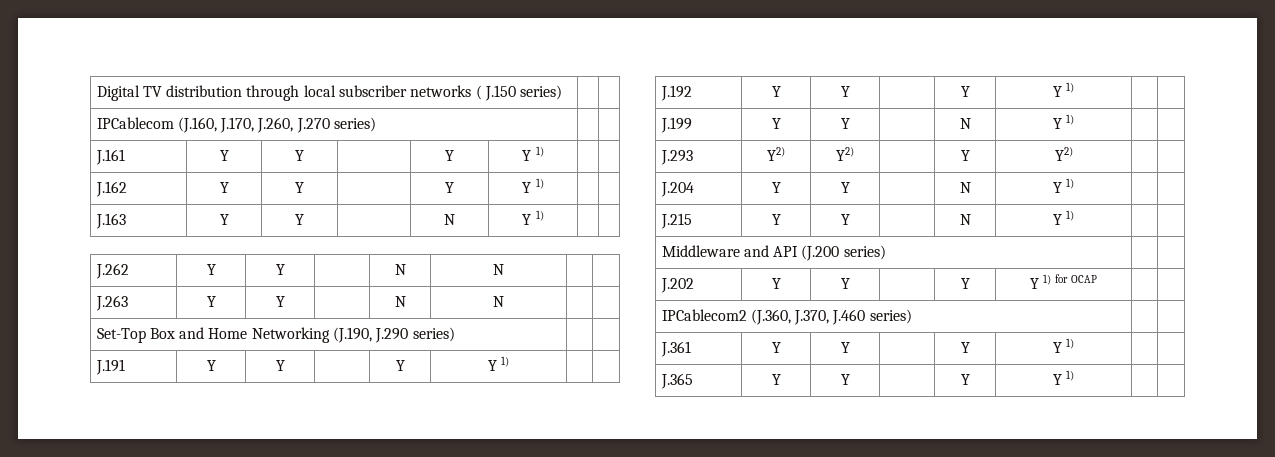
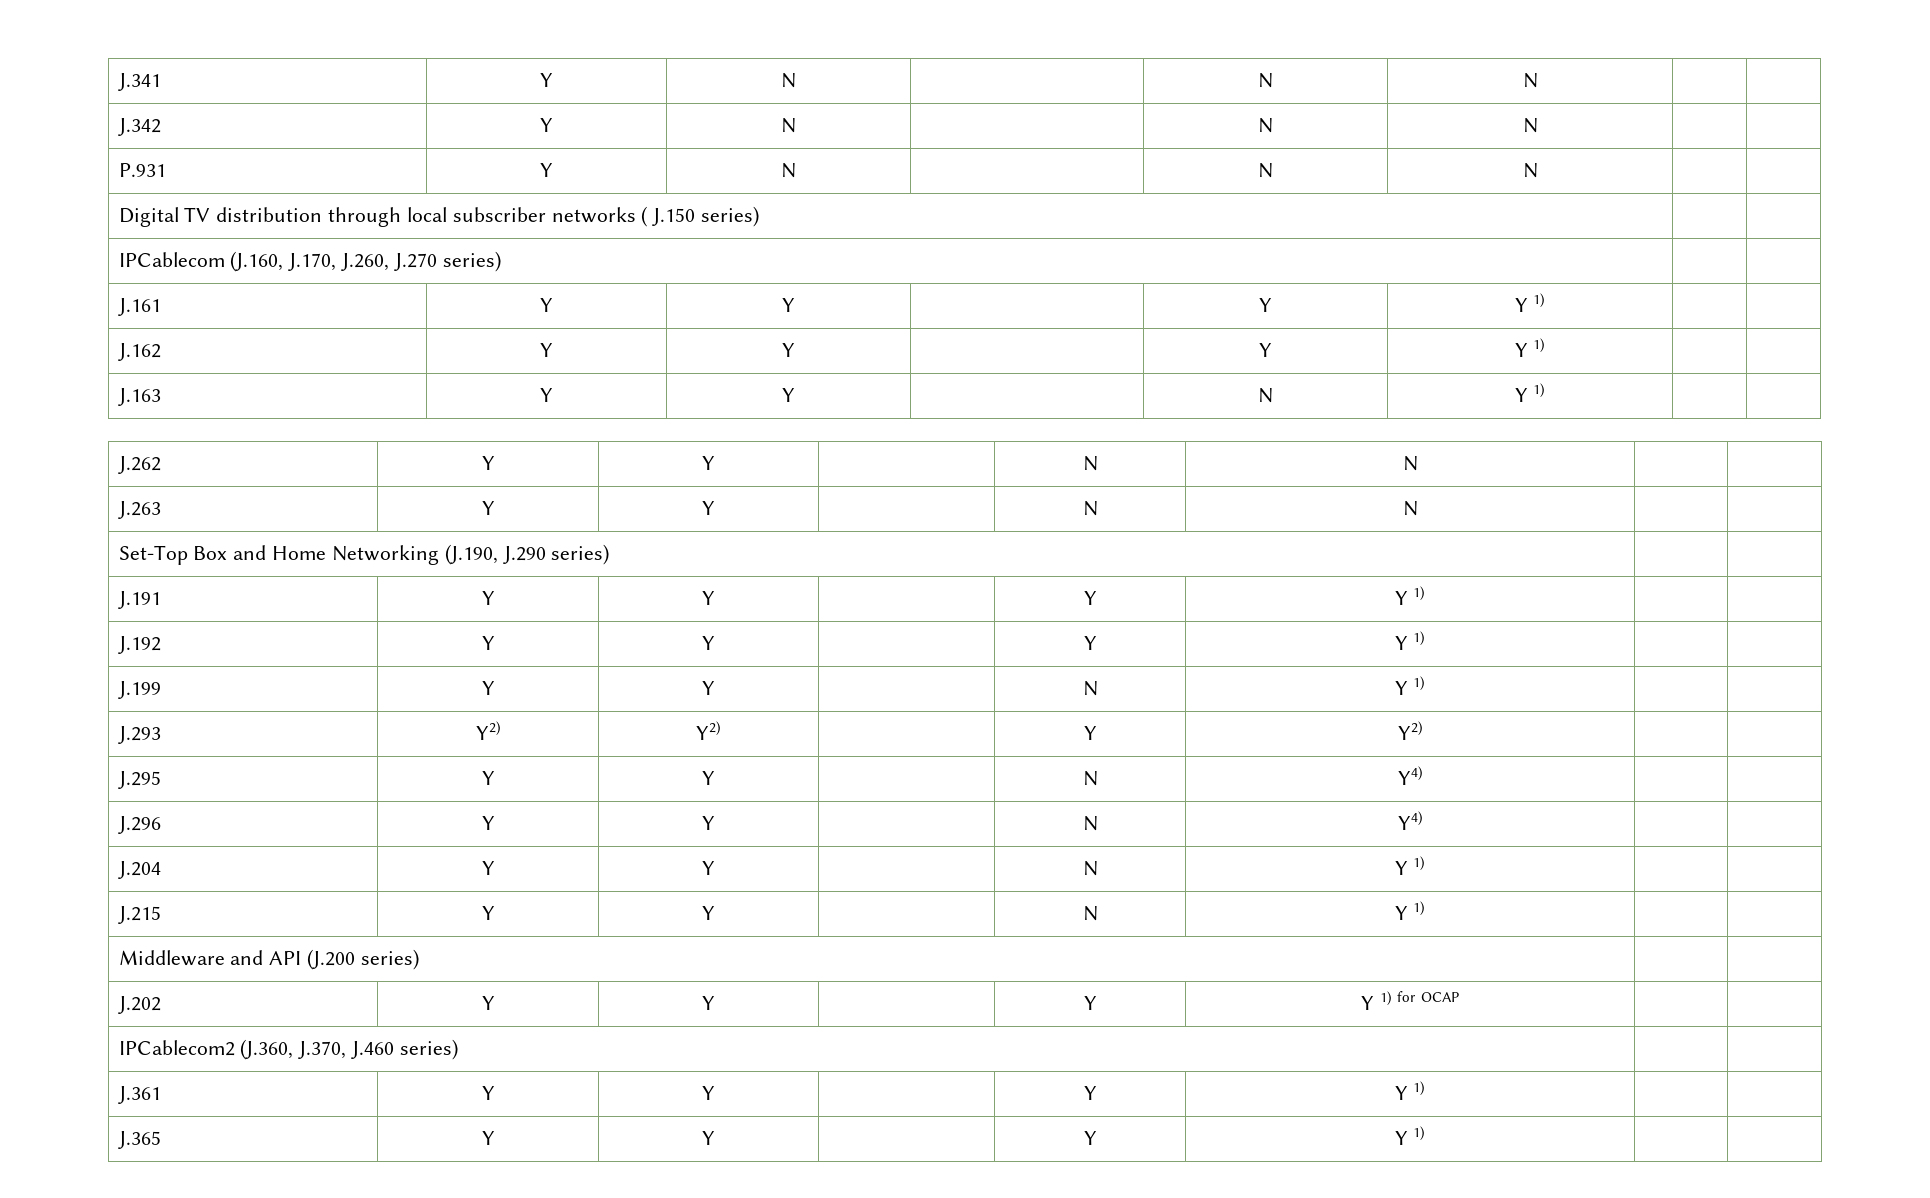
(96, 93) none -> [117,73,161,91] [540,73,553,87] [781,73,796,88] [1258,73,1273,88] [1522,73,1538,88] [117,118,161,136] [540,118,553,132] [781,118,796,133] [1258,118,1273,133] [1522,118,1538,133] [118,163,166,177] [540,163,553,177] [781,163,796,178] [1258,163,1273,178] [1522,163,1538,178] J.341 | Y | N | | N | N | | // J.342 | Y | N | | N | N | | // P.931 | Y | N | | N | N | | //
(1073, 154) none -> [117,771,161,789] [481,771,495,785] [702,771,715,785] [1082,771,1098,786] [1397,766,1423,785] [117,816,161,834] [481,816,495,830] [702,816,715,830] [1082,816,1098,831] [1397,811,1423,830] // J.295 | Y | Y | | N | Y4) | | // J.296 | Y | Y | | N | Y4) | |

